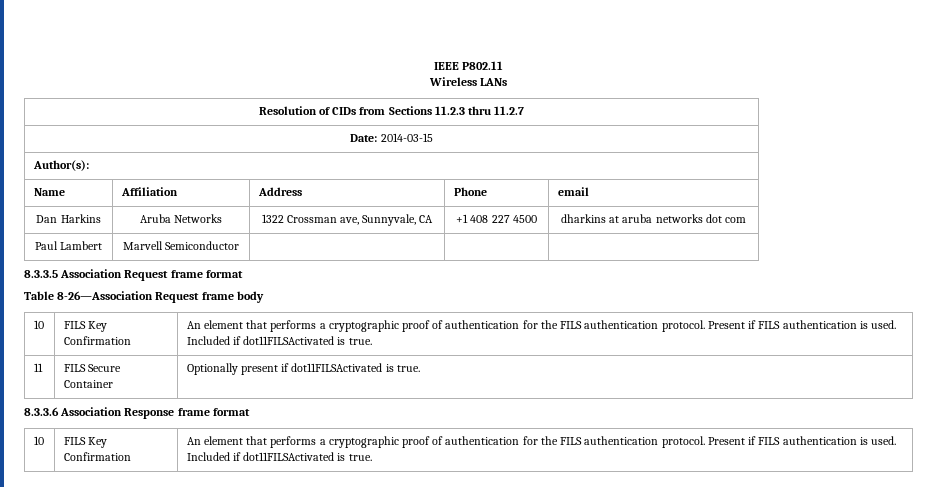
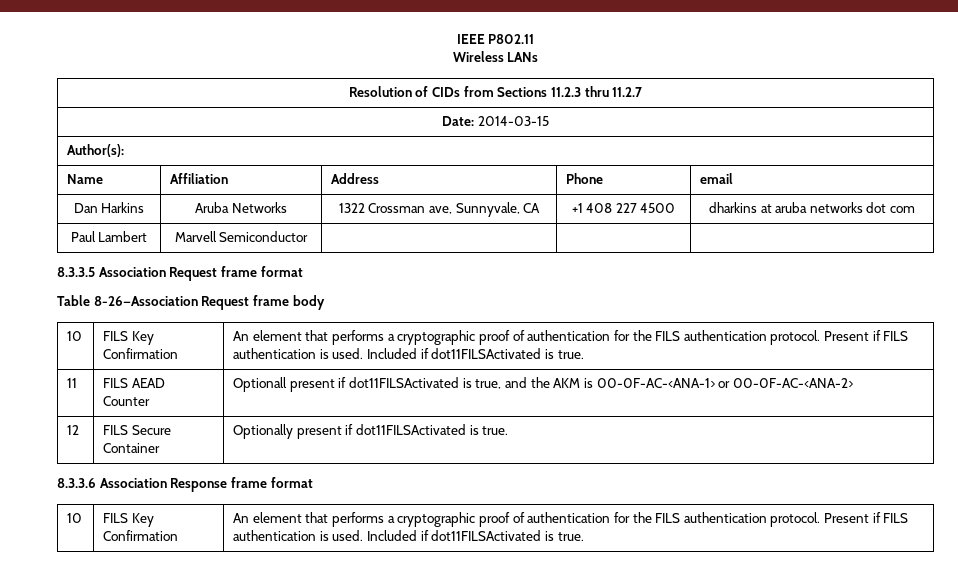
(43, 367) none -> [103,378,165,388] [103,396,151,406] [233,377,853,392] [67,425,80,435] | FILS AEAD Counter | Optionall present if dot11FILSActivated is true, and the AKM is 00-0F-AC-<ANA-1> or 00-0F-AC-<ANA-2> // 12

